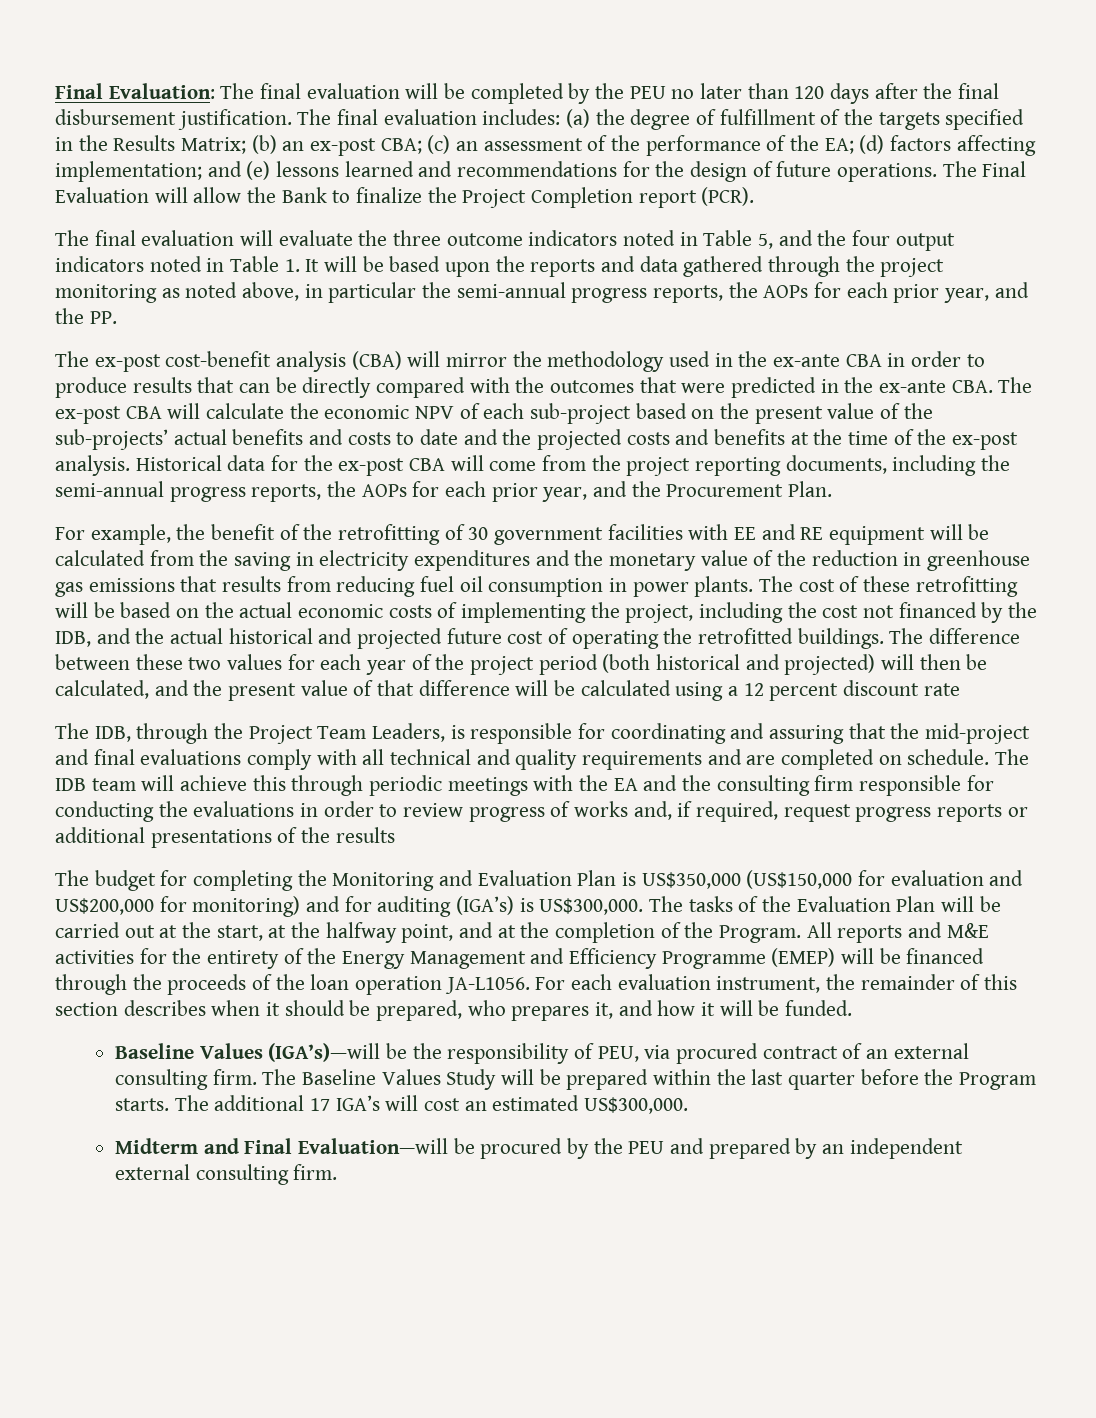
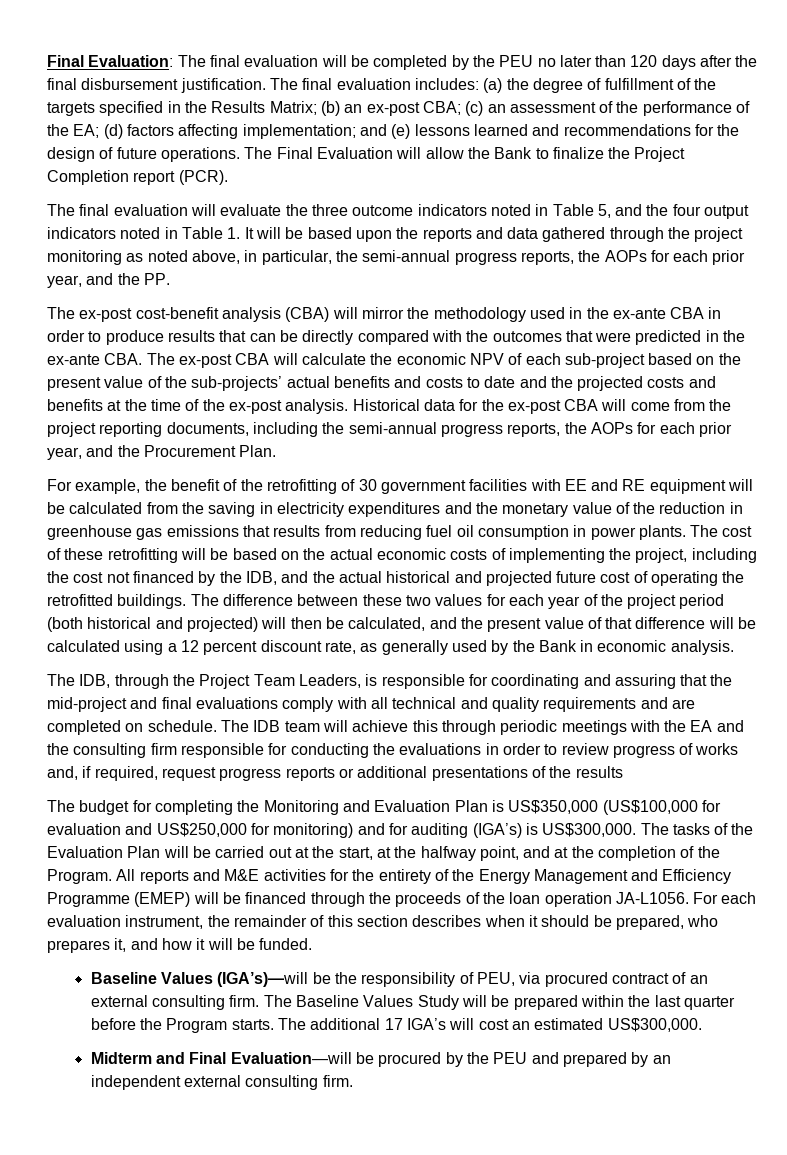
[328,282,417,303] particular -> [261,250,332,265] particular,
[923,683,960,696] rate -> [324,640,734,655] rate, as generally used by the Bank in economic analysis.
[746,870,853,889] (US$150,000 -> [602,800,698,815] (US$100,000
[55,898,154,915] US$200,000 -> [156,823,247,837] US$250,000

